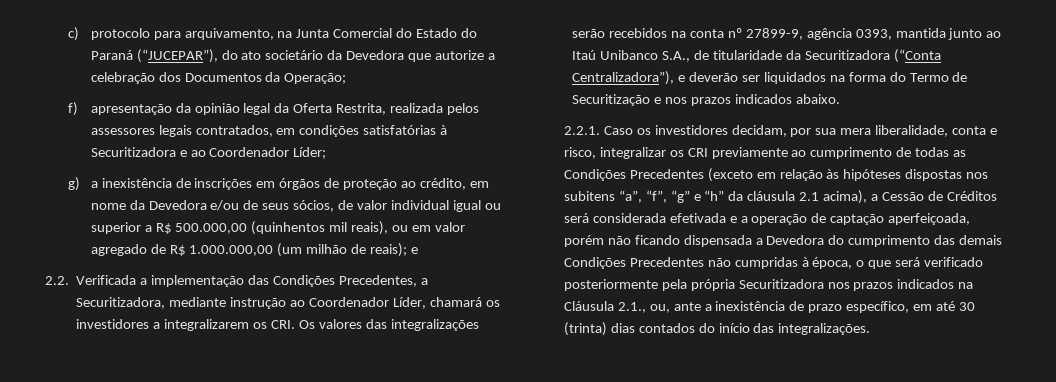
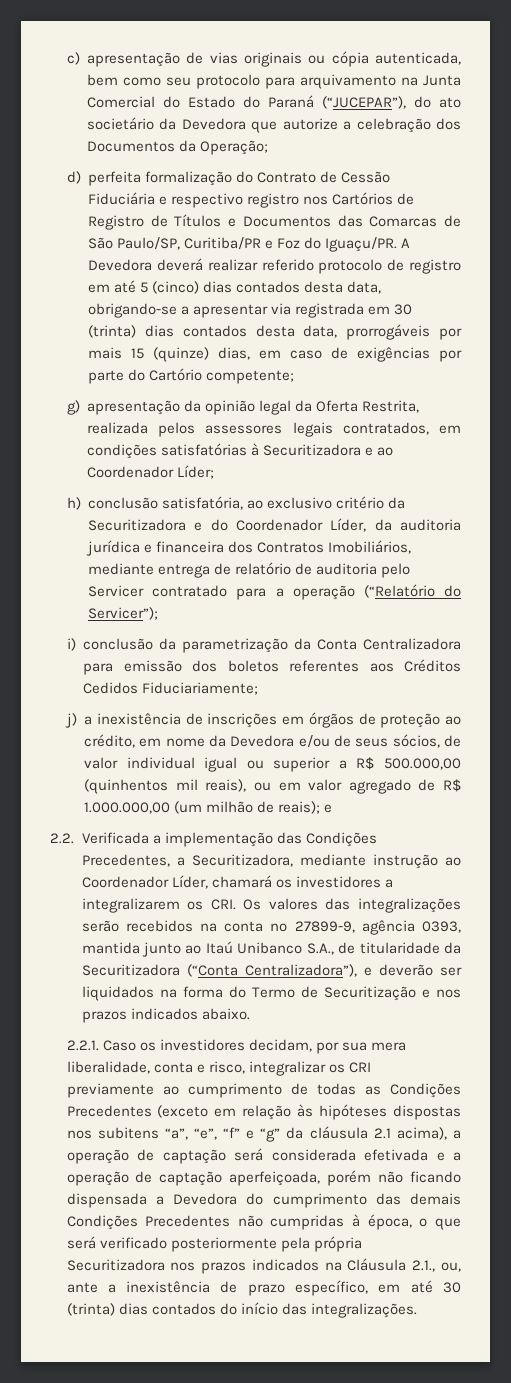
(79, 34) none -> [87,51,461,67] [87,74,192,86] apresentação de vias originais ou cópia autenticada, bem como seu
[184,28,274,40] arquivamento, -> [300,74,397,89] arquivamento
[67,102,78,116] f) -> [66,171,391,186] [88,192,415,208] [88,214,462,230] [88,237,411,252] [88,258,462,274] [88,280,382,294] [88,303,413,318] [88,324,462,340] [88,347,462,362] [88,368,295,384] [66,400,80,415] d) perfeita formalização do Contrato de Cessão Fiduciária e respectivo registro nos Cartórios de Registro de Títulos e Documentos das Comarcas de São Paulo/SP, Curitiba/PR e Foz do Iguaçu/PR. A Devedora deverá realizar referido protocolo de registro em até 5 (cinco) dias contados desta data, obrigando-se a apresentar via registrada em 30 (trinta) dias contados desta data, prorrogáveis por mais 15 (quinze) dias, em caso de exigências por parte do Cartório competente; // g)
[67,177,80,191] g) -> [66,496,406,510] [88,518,462,532] [86,540,412,556] [88,562,411,578] [88,584,461,600] [88,607,159,620] [66,638,462,653] [83,659,461,675] [83,682,259,695] [64,713,77,728] h) conclusão satisfatória, ao exclusivo critério da Securitizadora e do Coordenador Líder, da auditoria jurídica e financeira dos Contratos Imobiliários, mediante entrega de relatório de auditoria pelo Servicer contratado para a operação (“Relatório do Servicer”); // i) conclusão da parametrização da Conta Centralizadora para emissão dos boletos referentes aos Créditos Cedidos Fiduciariamente; // j)
[645,190,725,203] “f”, “g” e “h” -> [193,1127,281,1142] “e”, “f” e “g”
[881,191,997,201] Cessão de Créditos -> [66,1149,226,1164] operação de captação

